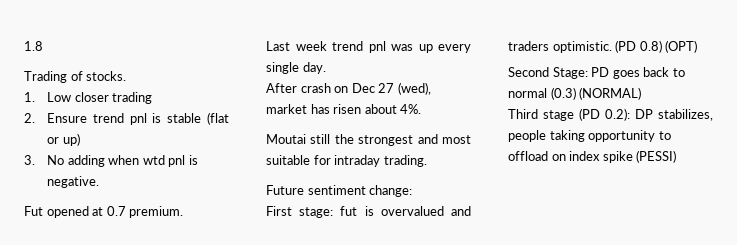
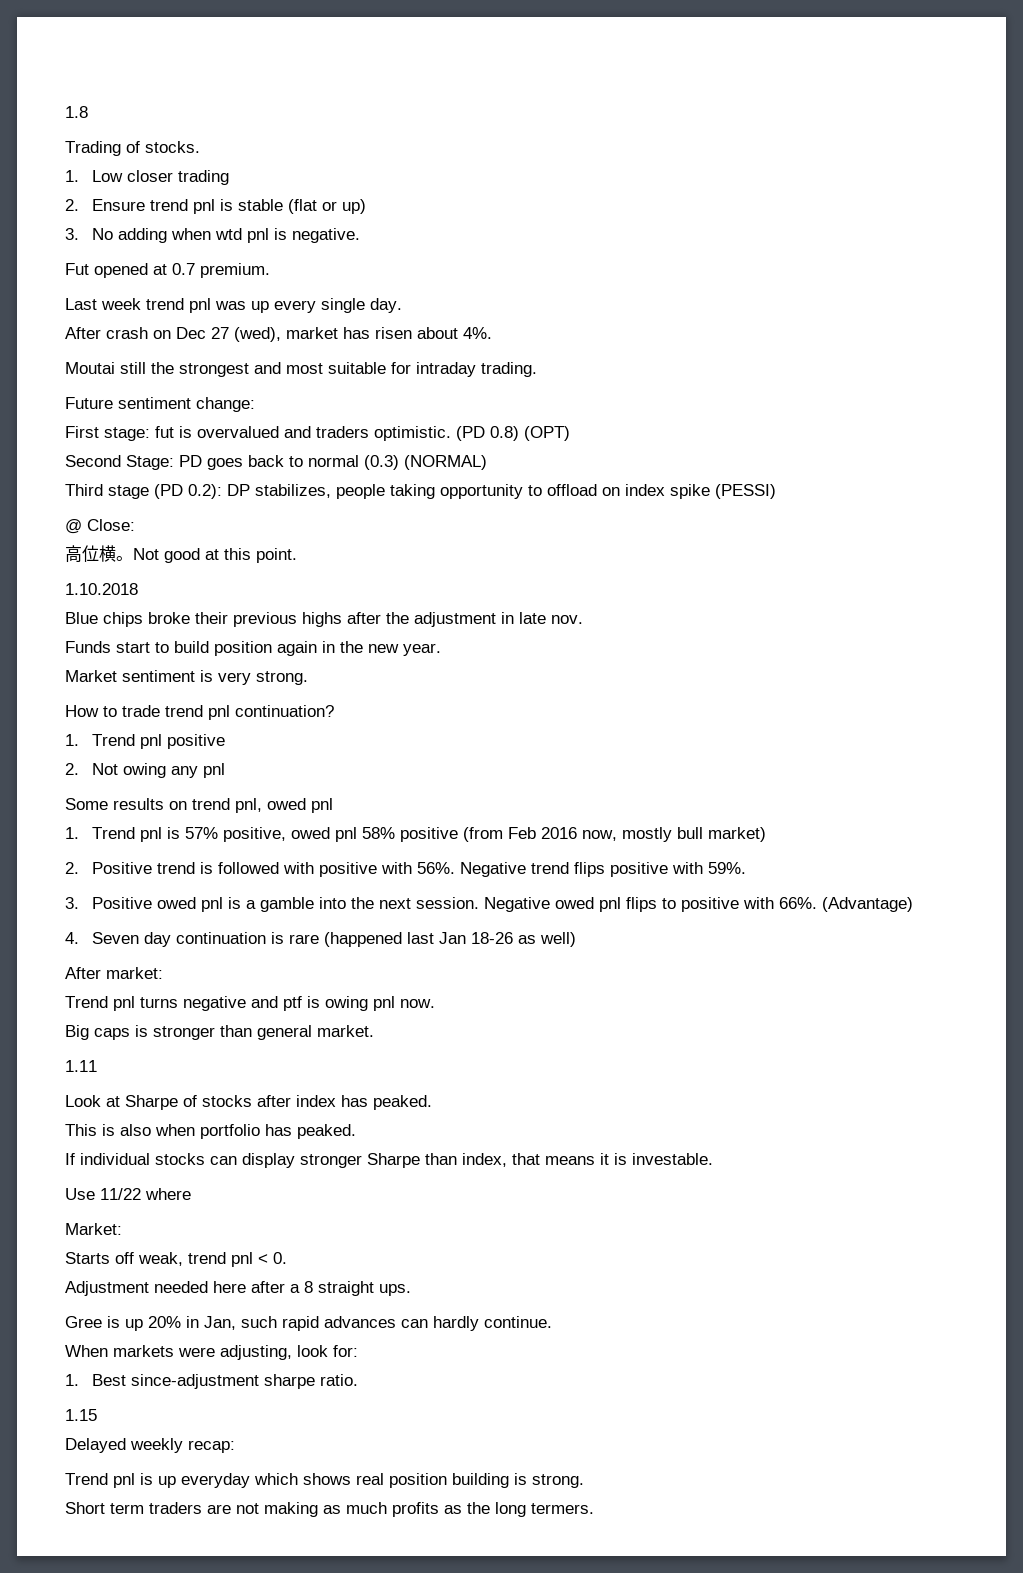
(677, 156) none -> [65,519,135,534] [65,545,297,563] [65,583,138,595] [65,612,583,627] [65,641,441,656] [65,670,308,685] [65,705,334,720] [65,734,225,749] [65,763,225,778] [65,798,333,813] [65,827,766,842] [65,862,746,877] [65,897,913,912] [65,932,576,947] [65,967,163,979] [65,996,435,1011] [65,1025,374,1040] [65,1060,97,1072] [65,1095,432,1110] [65,1124,356,1139] [65,1153,713,1168] [65,1188,191,1200] [65,1223,122,1235] [65,1252,287,1267] [65,1281,411,1296] [65,1316,552,1331] [65,1345,358,1360] [65,1374,358,1389] [65,1409,97,1421] [65,1438,235,1453] [65,1473,584,1488] [65,1502,594,1517] // @ Close: // 高位横。Not good at this point. // 1.10.2018 // Blue chips broke their previous highs after the adjustment in late nov. // Funds start to build position again in the new year. // Market sentiment is very strong. // How to trade trend pnl continuation? // 1. Trend pnl positive // 2. Not owing any pnl // Some results on trend pnl, owed pnl // 1. Trend pnl is 57% positive, owed pnl 58% positive (from Feb 2016 now, mostly bull market) // 2. Positive trend is followed with positive with 56%. Negative trend flips positive with 59%. // 3. Positive owed pnl is a gamble into the next session. Negative owed pnl flips to positive with 66%. (Advantage) // 4. Seven day continuation is rare (happened last Jan 18-26 as well) // After market: // Trend pnl turns negative and ptf is owing pnl now. // Big caps is stronger than general market. // 1.11 // Look at Sharpe of stocks after index has peaked. // This is also when portfolio has peaked. // If individual stocks can display stronger Sharpe than index, that means it is investable. // Use 11/22 where // Market: // Starts off weak, trend pnl < 0. // Adjustment needed here after a 8 straight ups. // Gree is up 20% in Jan, such rapid advances can hardly continue. // When markets were adjusting, look for: // 1. Best since-adjustment sharpe ratio. // 1.15 // Delayed weekly recap: // Trend pnl is up everyday which shows real position building is strong. // Short term traders are not making as much profits as the long termers.

